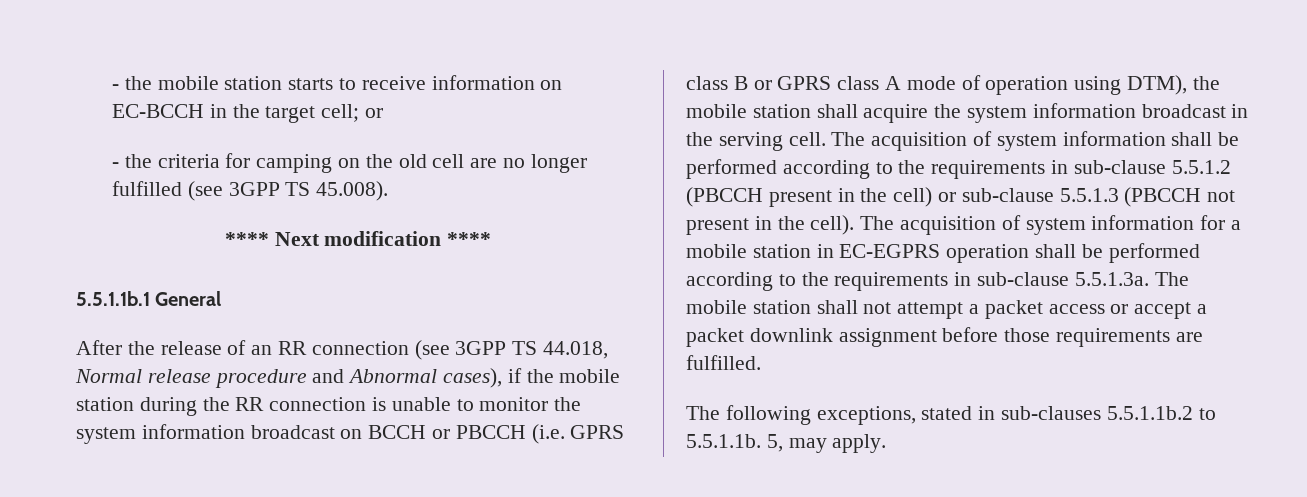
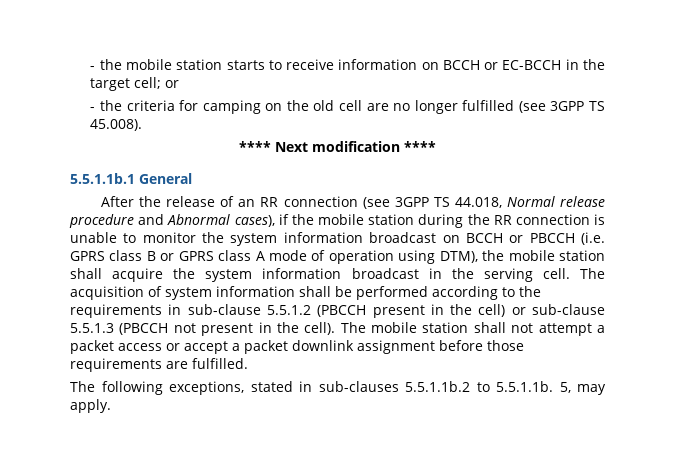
(563, 85) none -> [442,60,499,70] BCCH or
[900,215,1242,235] [686,243,1200,263] [686,272,1189,291] acquisition of system information for a mobile station in EC-EGPRS operation shall be performed according to the requirements in sub-clause 5.5.1.3a. The -> (366, 327) none

